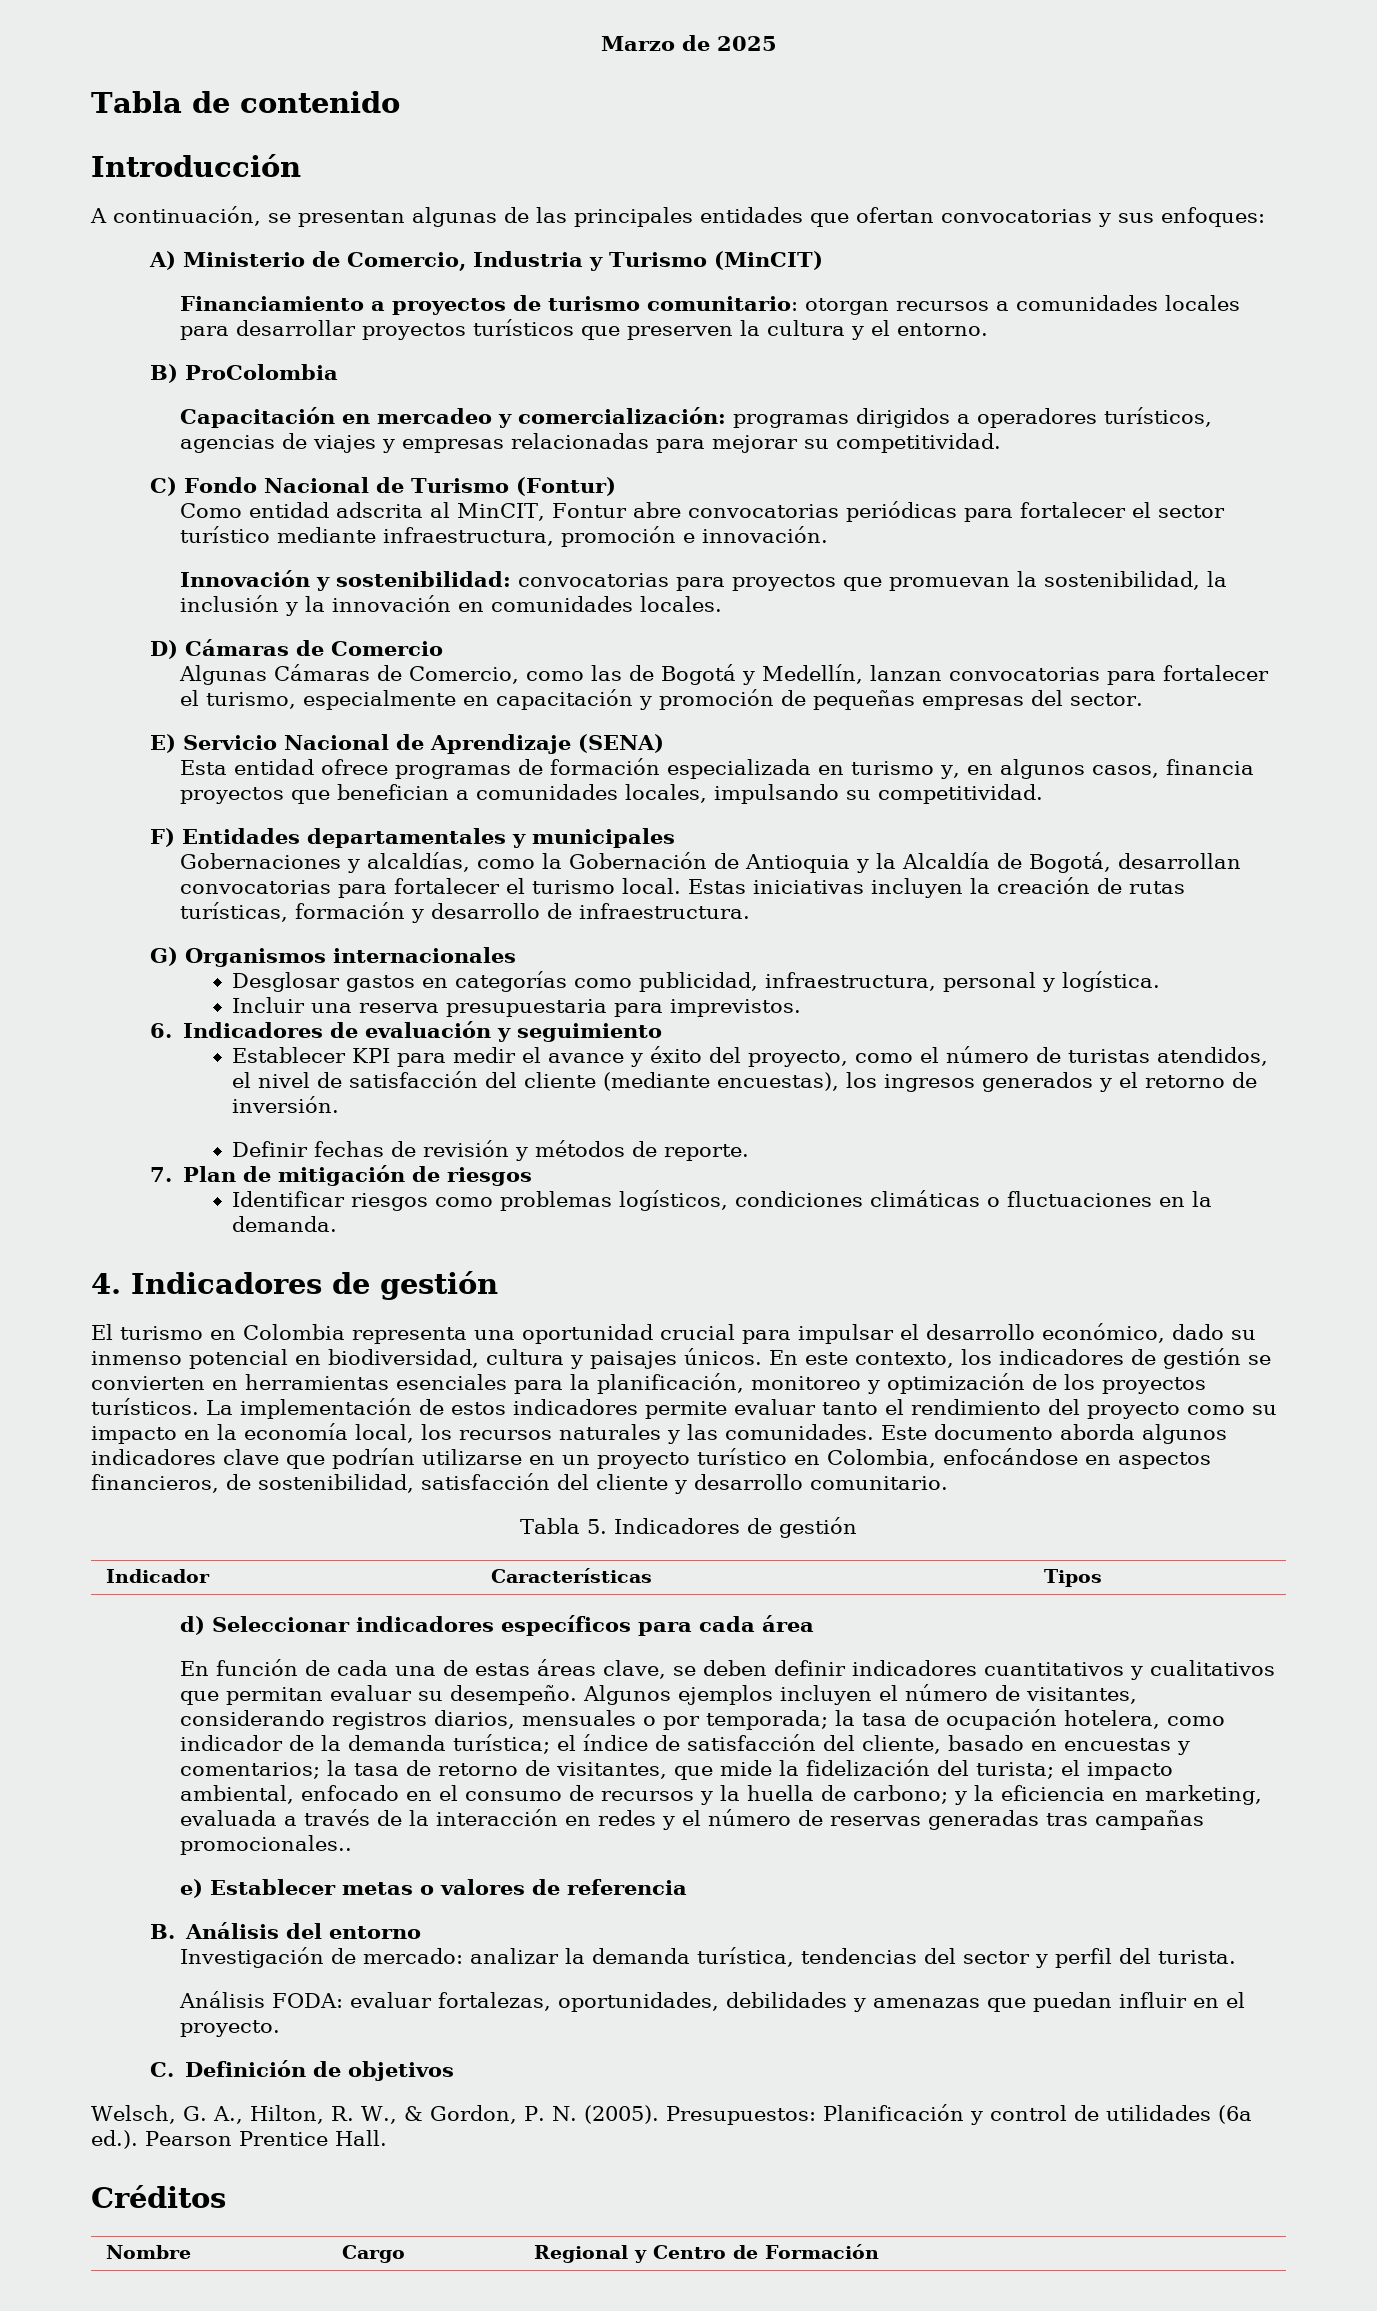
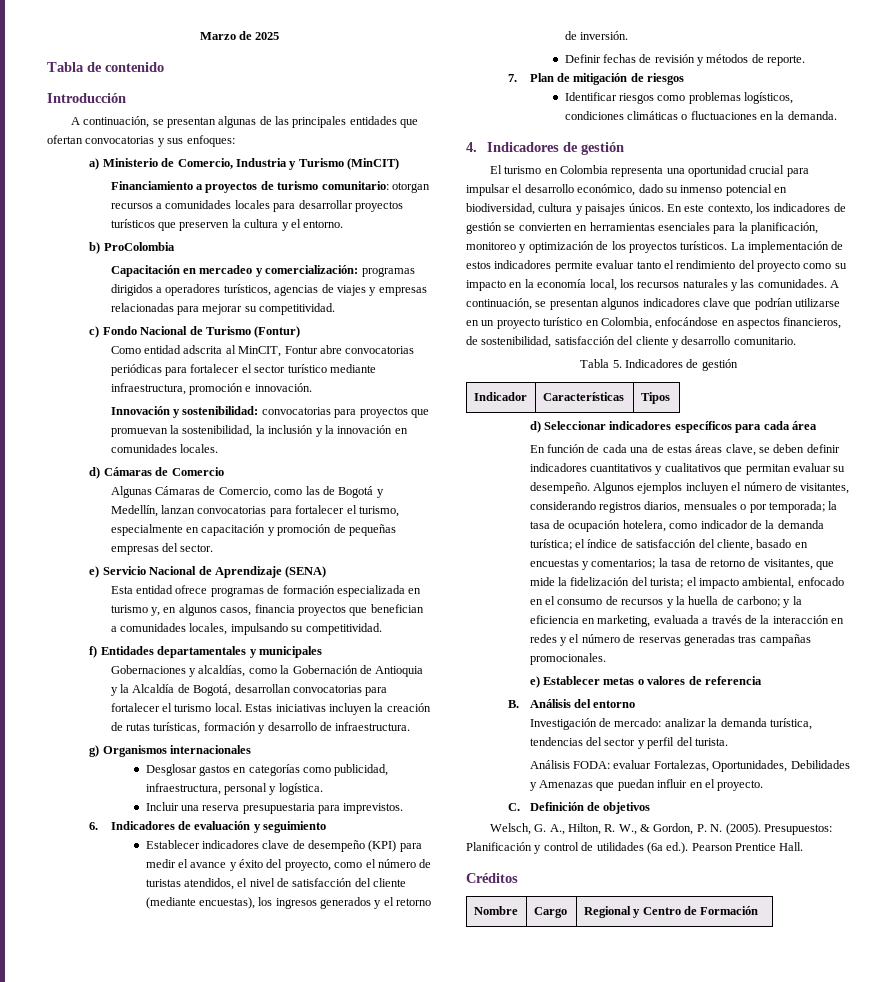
[149,251,177,270] A) -> [89,158,100,170] a)
[150,364,179,383] B) -> [89,242,101,254] b)
[150,477,178,496] C) -> [89,326,100,338] c)
[150,640,179,659] D) -> [89,467,101,479] d)
[150,734,177,753] E) -> [89,566,100,578] e)
[150,828,176,847] F) -> [89,646,98,658] f)
[150,947,179,966] G) -> [89,745,100,757] g)
[352,1048,391,1063] KPI -> [201,840,397,852] indicadores clave de desempeño (KPI)
[881,1424,1135,1440] Este documento aborda -> [830,280,840,288] [466,298,599,310] A continuación, se presentan
[179,1835,352,1855] promocionales.. -> [529,653,606,665] promocionales.
[437,1992,980,2012] fortalezas, oportunidades, debilidades y amenazas -> [653,760,850,772] [529,780,594,791] Fortalezas, Oportunidades, Debilidades y Amenazas

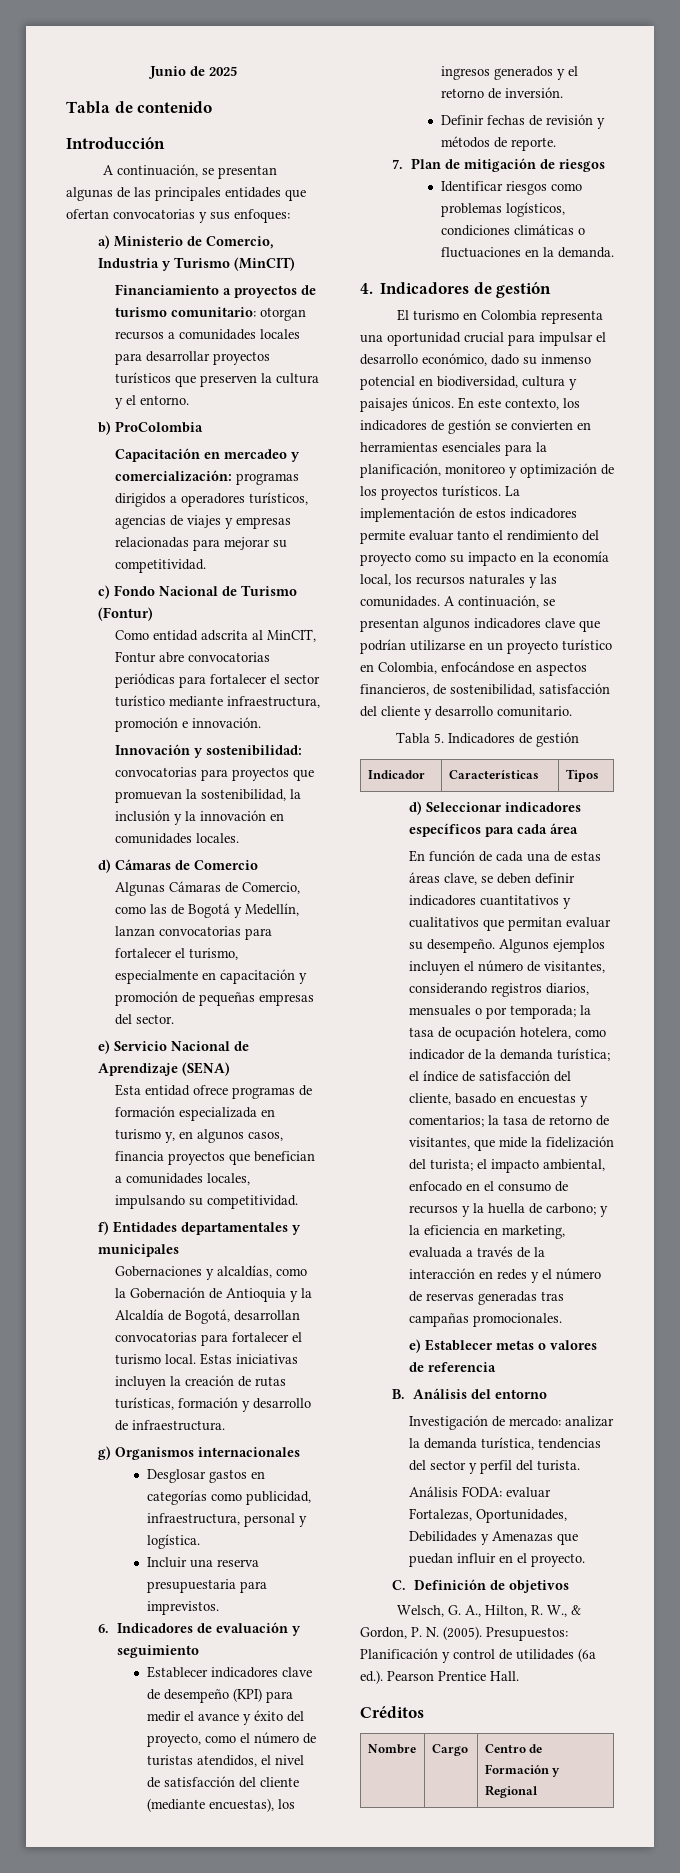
[199,32,236,40] Marzo -> [147,66,186,79] Junio
[583,906,641,918] Regional y -> (468, 1750) none
(759, 910) none -> [552,1768,561,1777] [484,1785,538,1798] y Regional

